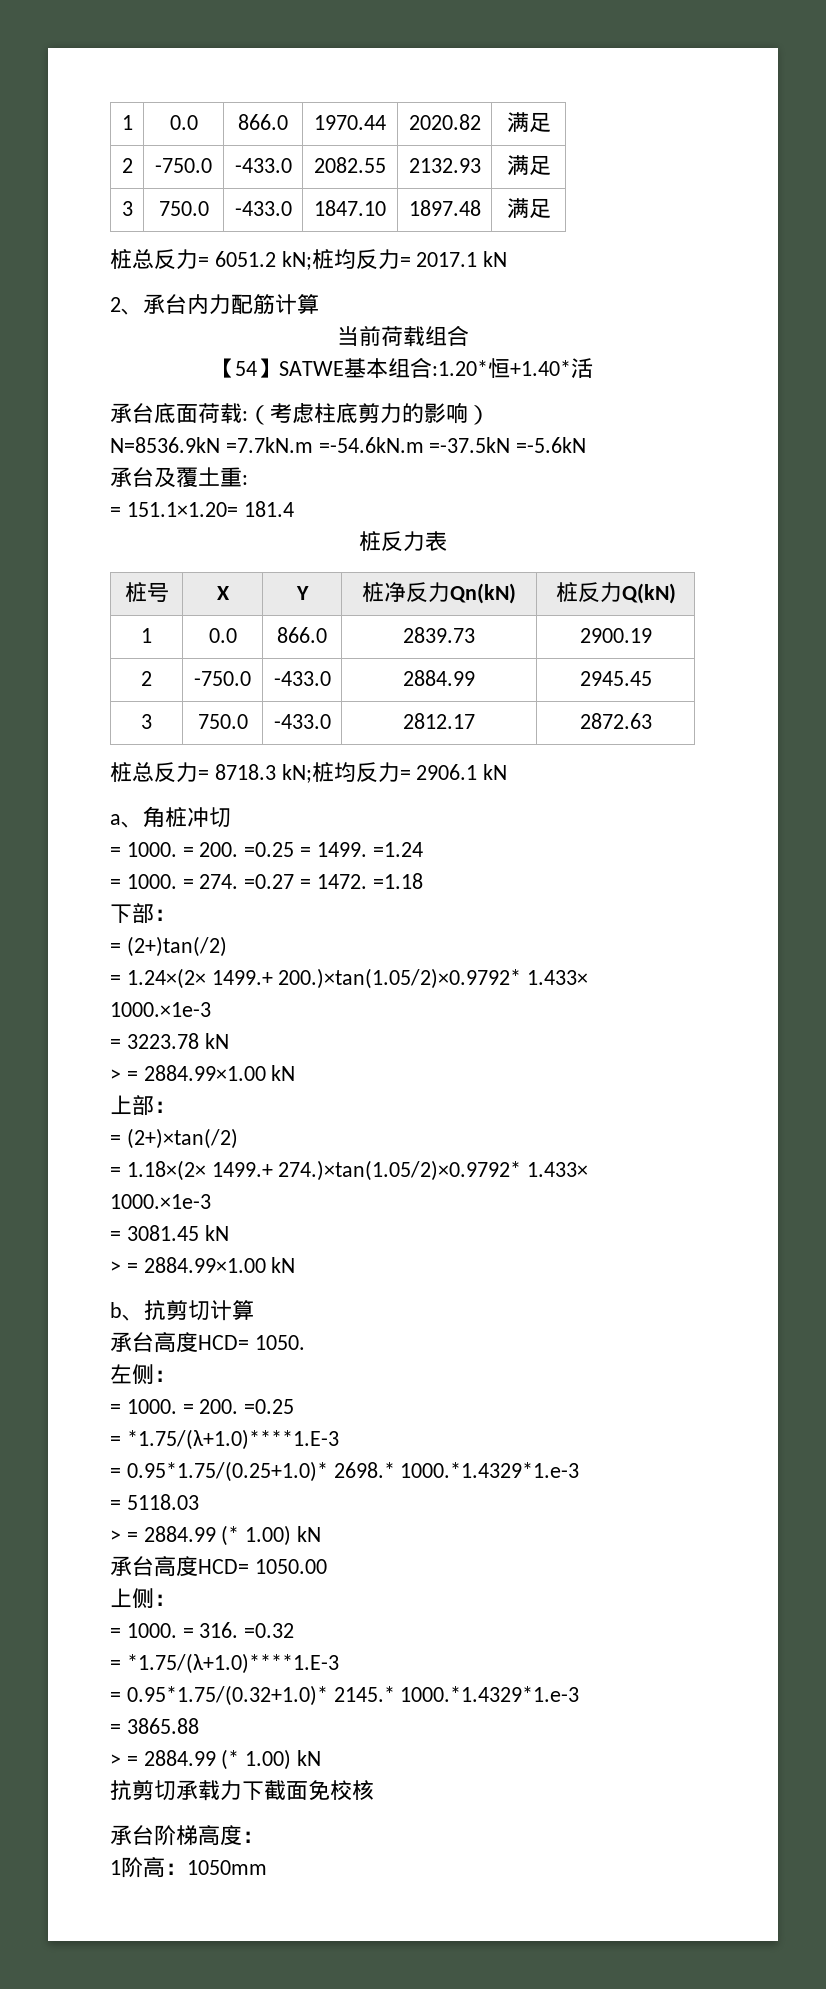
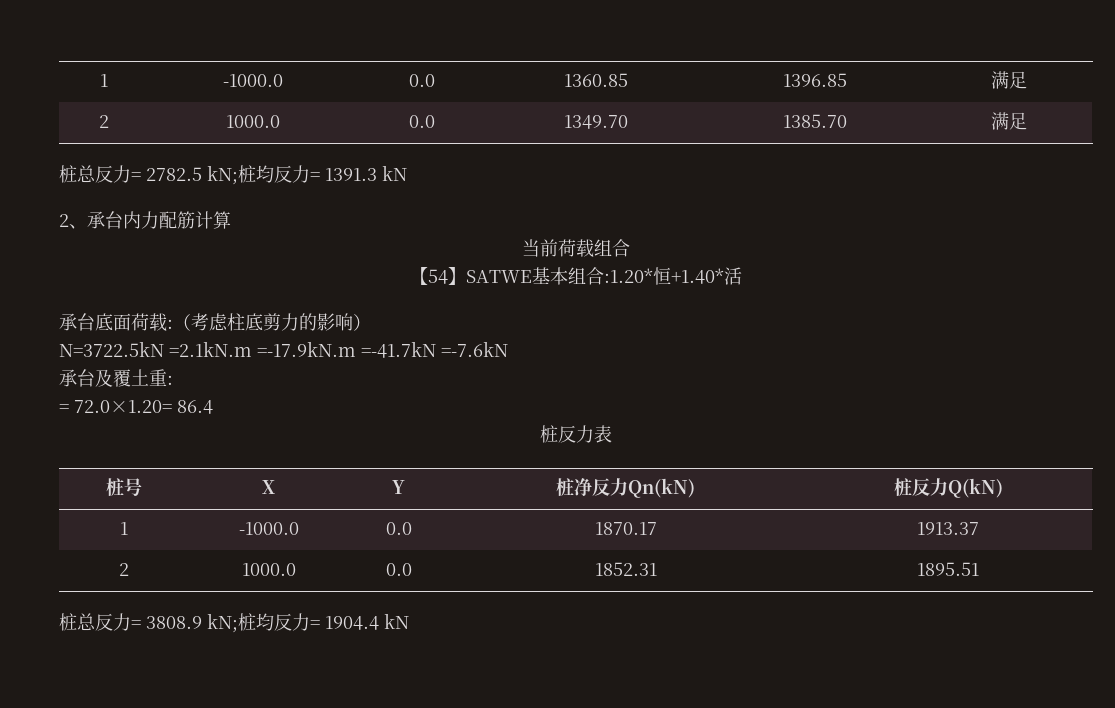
[121,115,133,130] [169,115,198,130] [238,114,288,130] [314,115,386,130] [408,114,481,130] 1 | 0.0 | 866.0 | 1970.44 | 2020.82 -> [99,74,108,87] [222,74,283,87] [408,74,435,87] [563,73,628,87] [783,73,847,87] 1 | -1000.0 | 0.0 | 1360.85 | 1396.85
[155,158,212,173] [234,158,292,173] [314,157,386,173] [408,158,481,173] [506,155,551,176] [121,201,133,216] [158,201,209,216] [234,201,292,216] [314,200,386,216] [408,200,481,216] -750.0 | -433.0 | 2082.55 | 2132.93 | 满足 // 3 | 750.0 | -433.0 | 1847.10 | 1897.48 -> [225,115,280,128] [408,115,435,128] [563,115,628,129] [783,114,847,128] 1000.0 | 0.0 | 1349.70 | 1385.70
[214,249,478,270] 6051.2 kN;桩均反力= 2017.1 -> [146,165,377,185] 2782.5 kN;桩均反力= 1391.3
[110,437,587,453] N=8536.9kN =7.7kN.m =-54.6kN.m =-37.5kN =-5.6kN -> [59,341,508,358] N=3722.5kN =2.1kN.m =-17.9kN.m =-41.7kN =-7.6kN
[126,501,294,517] 151.1×1.20= 181.4 -> [74,400,213,414] 72.0×1.20= 86.4
[208,628,237,643] [277,627,327,643] [403,627,475,643] [579,628,652,643] [141,671,152,686] [194,671,251,686] [273,671,331,686] [403,670,475,686] [579,671,652,686] [141,714,152,729] [197,714,248,729] [273,714,331,729] [403,713,475,729] [579,713,652,729] [110,762,508,783] [110,806,231,828] [110,842,423,857] [110,873,423,889] [110,903,176,923] [110,936,227,957] [110,968,589,989] [110,1002,211,1017] [110,1033,229,1049] [110,1065,296,1081] [110,1095,176,1115] [110,1128,238,1149] [110,1160,589,1181] [110,1194,211,1209] [110,1225,229,1241] [110,1257,296,1273] [110,1300,254,1321] [110,1332,305,1353] [110,1364,176,1384] [110,1399,295,1414] [110,1429,339,1450] [110,1461,580,1482] [110,1494,199,1510] [110,1525,322,1546] [110,1556,327,1577] [110,1588,176,1608] [110,1622,295,1638] [110,1653,339,1674] [110,1685,580,1706] [110,1718,199,1734] [110,1749,322,1770] [110,1780,374,1801] [110,1825,264,1846] [110,1857,267,1878] | 0.0 | 866.0 | 2839.73 | 2900.19 // 2 | -750.0 | -433.0 | 2884.99 | 2945.45 // 3 | 750.0 | -433.0 | 2812.17 | 2872.63 // 桩总反力= 8718.3 kN;桩均反力= 2906.1 kN // a、角桩冲切 // = 1000. = 200. =0.25 = 1499. =1.24 // = 1000. = 274. =0.27 = 1472. =1.18 // 下部： // = (2+)tan(/2) // = 1.24×(2× 1499.+ 200.)×tan(1.05/2)×0.9792* 1.433× 1000.×1e-3 // = 3223.78 kN // > = 2884.99×1.00 kN // 上部： // = (2+)×tan(/2) // = 1.18×(2× 1499.+ 274.)×tan(1.05/2)×0.9792* 1.433× 1000.×1e-3 // = 3081.45 kN // > = 2884.99×1.00 kN // b、抗剪切计算 // 承台高度HCD= 1050. // 左侧： // = 1000. = 200. =0.25 // = *1.75/(λ+1.0)****1.E-3 // = 0.95*1.75/(0.25+1.0)* 2698.* 1000.*1.4329*1.e-3 // = 5118.03 // > = 2884.99 (* 1.00) kN // 承台高度HCD= 1050.00 // 上侧： // = 1000. = 316. =0.32 // = *1.75/(λ+1.0)****1.E-3 // = 0.95*1.75/(0.32+1.0)* 2145.* 1000.*1.4329*1.e-3 // = 3865.88 // > = 2884.99 (* 1.00) kN // 抗剪切承载力下截面免校核 // 承台阶梯高度： // 1阶高：1050mm -> [238,522,299,535] [385,522,412,535] [594,522,657,535] [917,522,979,535] [118,563,129,576] [241,563,296,576] [385,563,412,576] [594,562,657,576] [917,562,979,576] [59,613,409,633] | -1000.0 | 0.0 | 1870.17 | 1913.37 // 2 | 1000.0 | 0.0 | 1852.31 | 1895.51 // 桩总反力= 3808.9 kN;桩均反力= 1904.4 kN

